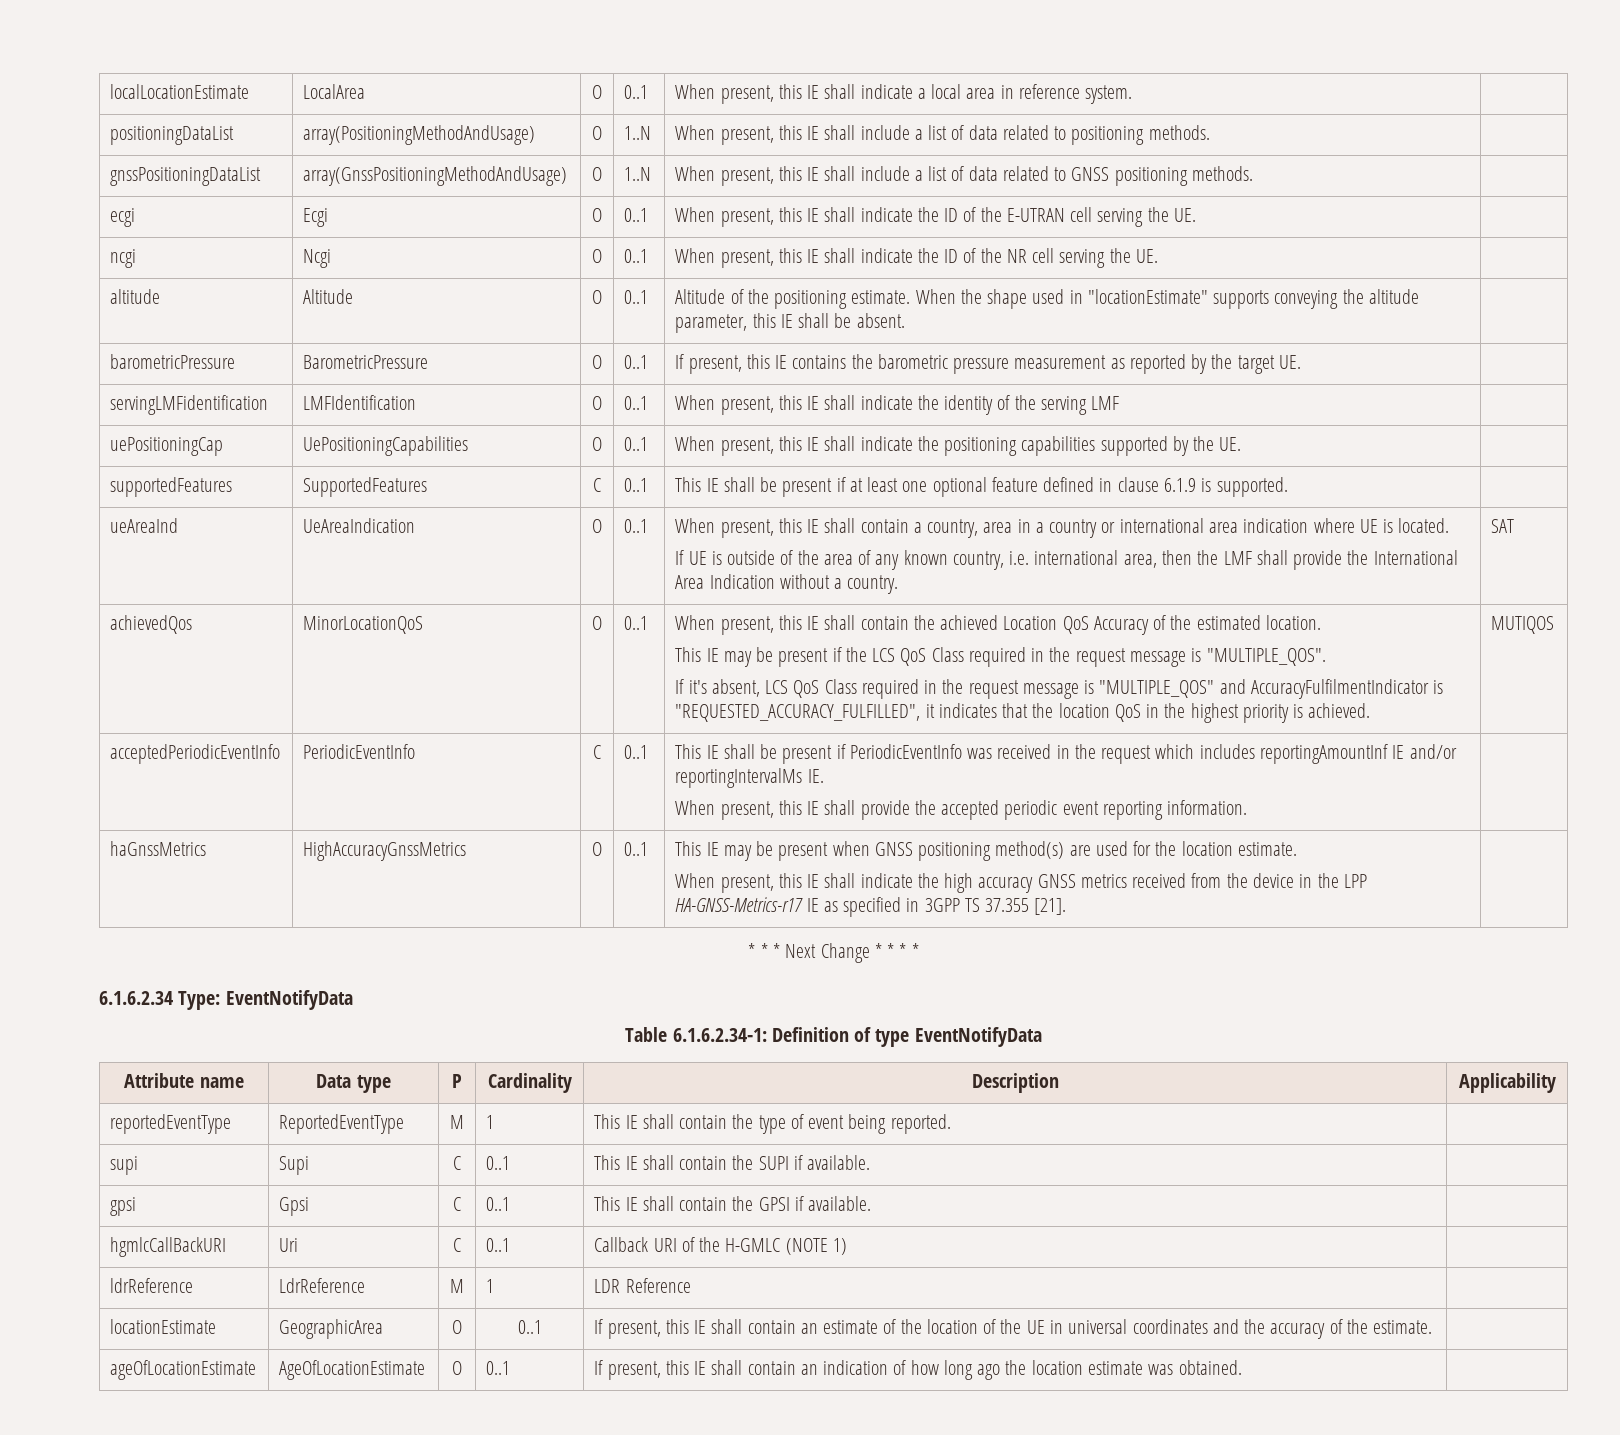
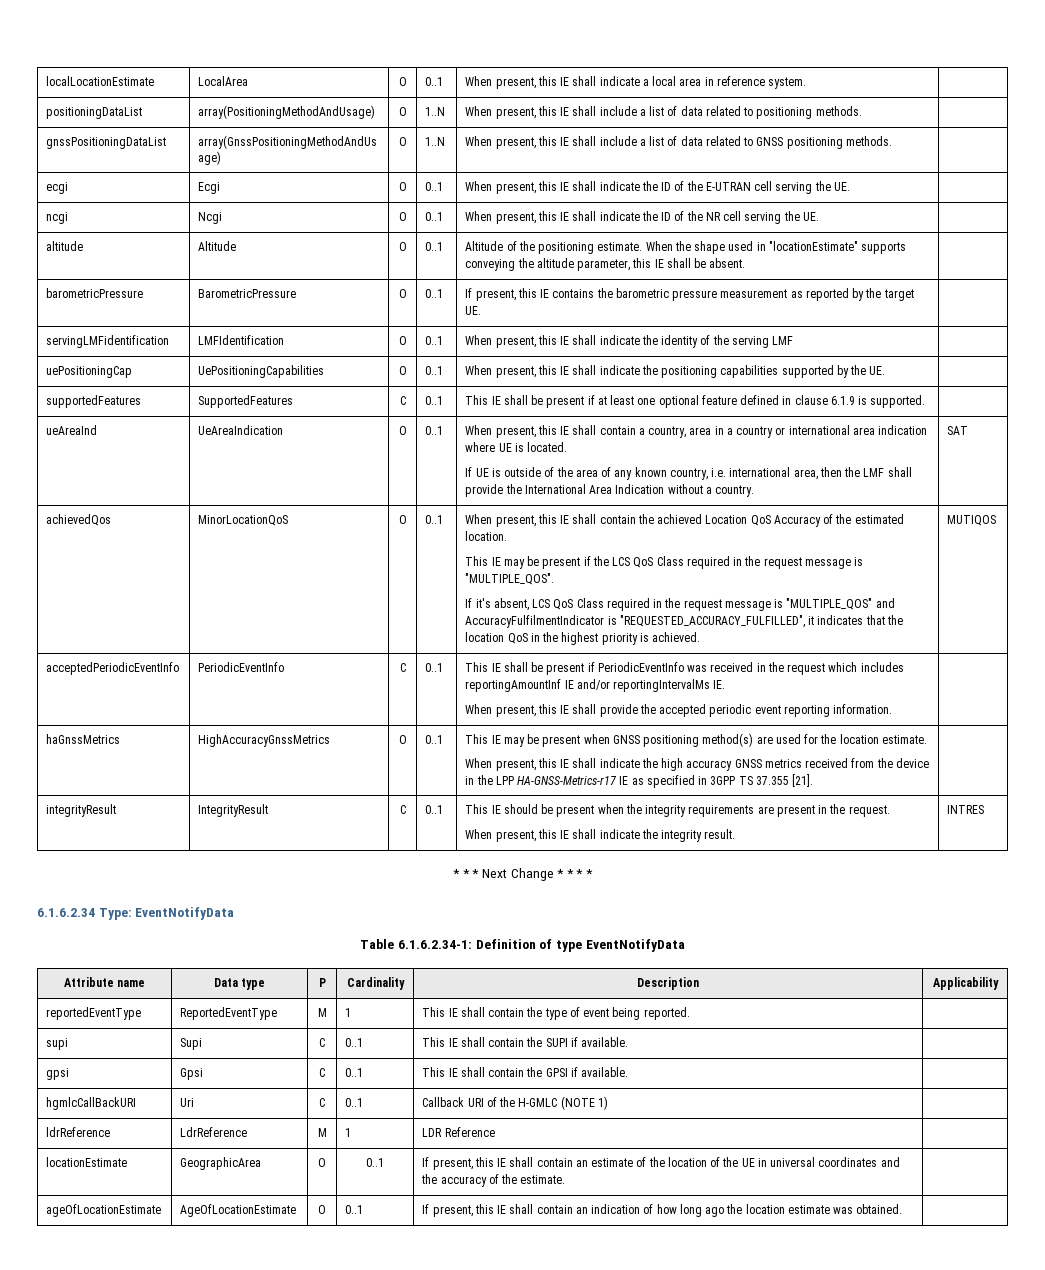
(1067, 906) none -> [46,804,117,817] [198,804,269,817] [399,805,406,814] [425,805,444,814] [465,804,890,817] [465,829,736,842] [947,805,985,814] // integrityResult | IntegrityResult | C | 0..1 | This IE should be present when the integrity requirements are present in the request. // When present, this IE shall indicate the integrity result. | INTRES

